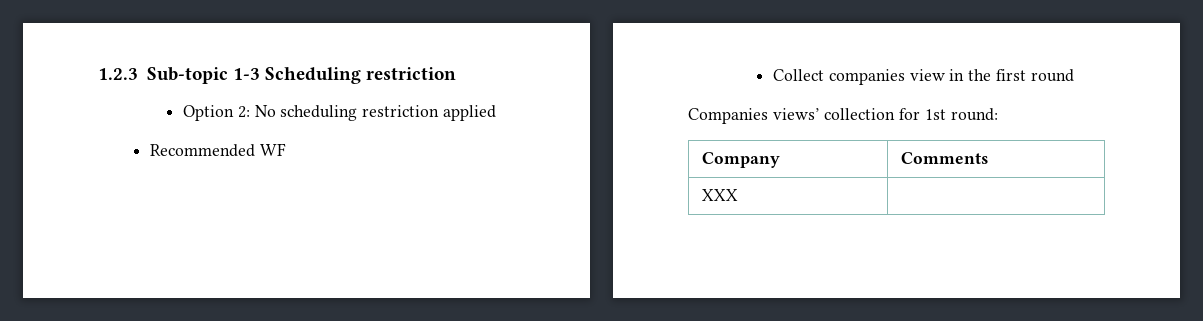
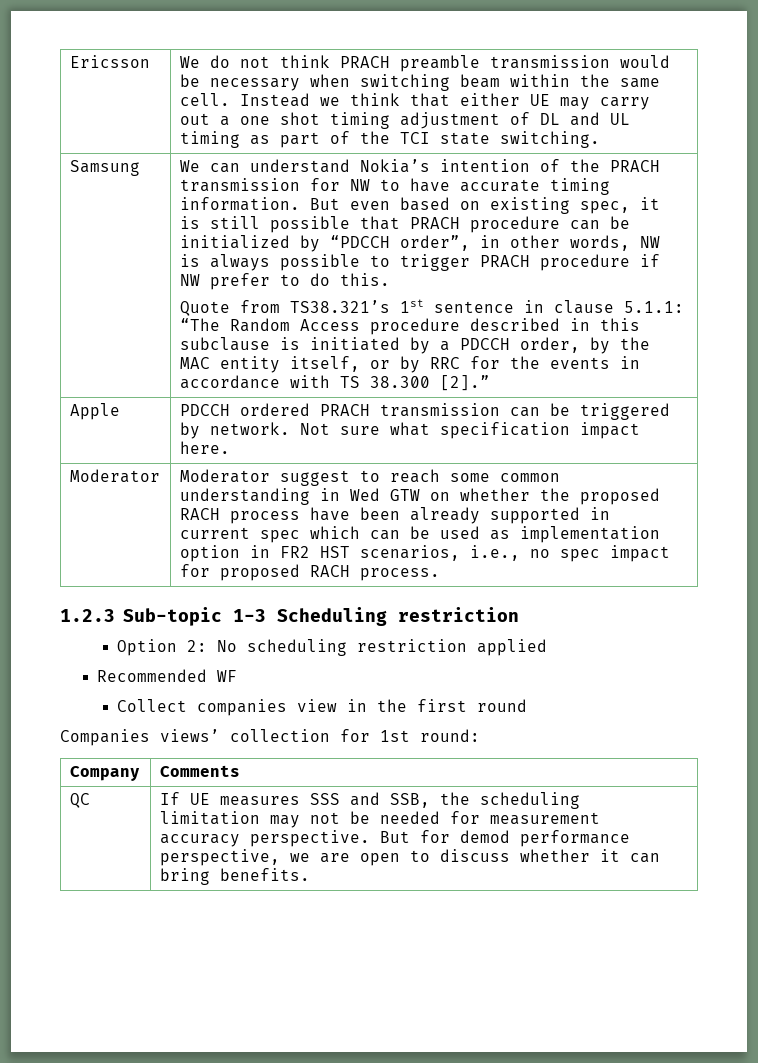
(98, 74) none -> [69,55,150,68] [179,55,670,72] [179,74,660,91] [179,93,650,110] [179,112,630,129] [179,131,600,148] [69,160,140,176] [179,159,660,173] [179,178,610,195] [179,197,660,214] [179,216,630,233] [179,235,660,252] [179,254,660,271] [179,273,390,290] [179,299,684,316] [179,318,640,335] [179,337,650,354] [179,356,640,373] [179,375,490,391] [69,403,120,420] [179,403,670,420] [179,422,640,439] [179,441,230,454] [69,469,160,483] [179,469,560,486] [179,488,660,505] [179,507,610,524] [179,526,660,543] [179,545,670,562] [179,564,440,581] Ericsson | We do not think PRACH preamble transmission would be necessary when switching beam within the same cell. Instead we think that either UE may carry out a one shot timing adjustment of DL and UL timing as part of the TCI state switching. // Samsung | We can understand Nokia’s intention of the PRACH transmission for NW to have accurate timing information. But even based on existing spec, it is still possible that PRACH procedure can be initialized by “PDCCH order”, in other words, NW is always possible to trigger PRACH procedure if NW prefer to do this. // Quote from TS38.321’s 1st sentence in clause 5.1.1: “The Random Access procedure described in this subclause is initiated by a PDCCH order, by the MAC entity itself, or by RRC for the events in accordance with TS 38.300 [2].” // Apple | PDCCH ordered PRACH transmission can be triggered by network. Not sure what specification impact here. // Moderator | Moderator suggest to reach some common understanding in Wed GTW on whether the proposed RACH process have been already supported in current spec which can be used as implementation option in FR2 HST scenarios, i.e., no spec impact for proposed RACH process. //
[701,189,738,201] XXX | -> [69,793,90,808] [159,792,580,809] [159,811,600,828] [159,830,630,847] [159,849,660,866] [159,868,310,885] QC | If UE measures SSS and SSB, the scheduling limitation may not be needed for measurement accuracy perspective. But for demod performance perspective, we are open to discuss whether it can bring benefits.

